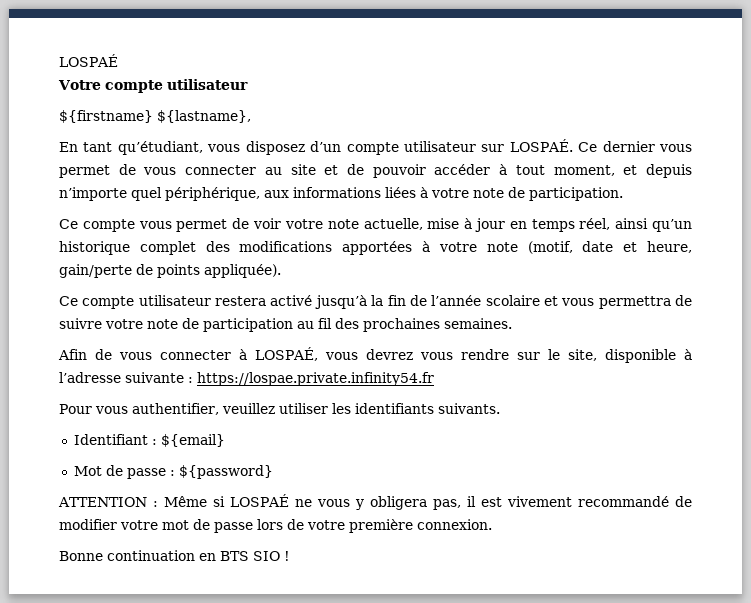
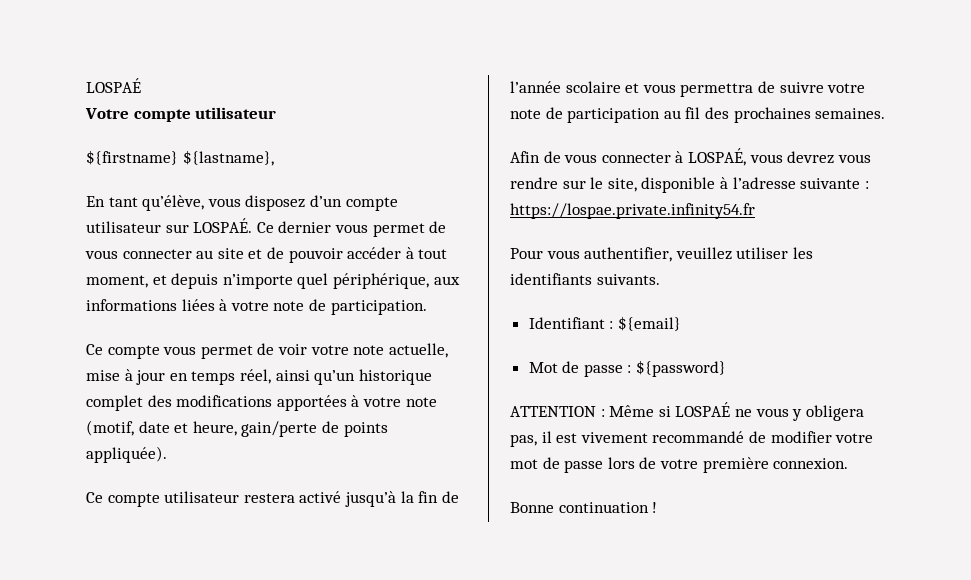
[117,141,203,155] qu’étudiant, -> [142,195,205,211] qu’élève,
[199,551,280,561] en BTS SIO -> (649, 507) none

